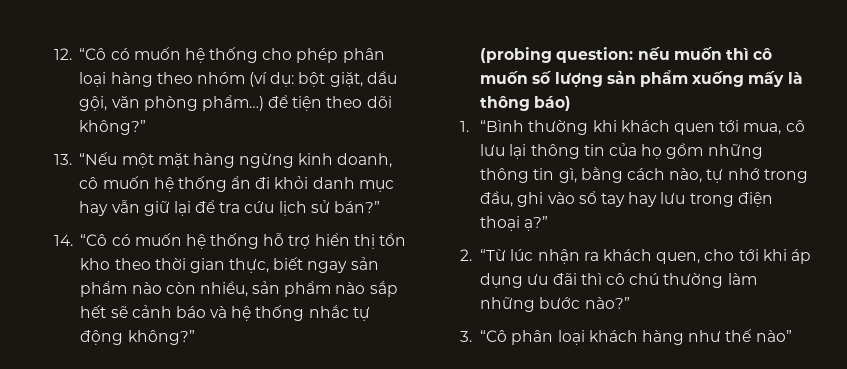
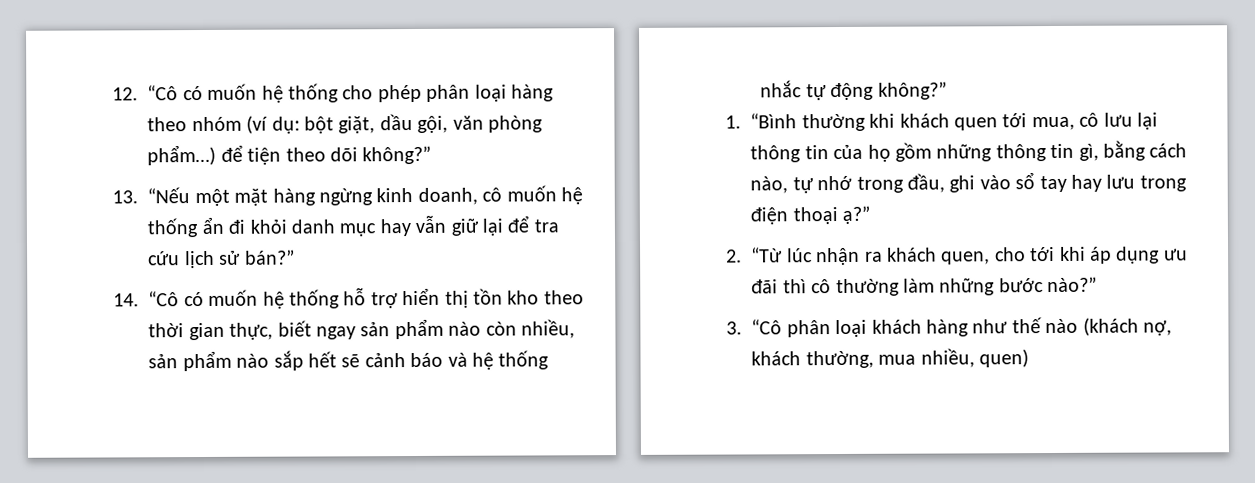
[480,47,773,63] [480,70,803,88] [480,96,572,111] // (probing question: nếu muốn thì cô muốn số lượng sản phẩm xuống mấy là thông báo) -> (947, 90) none
[629,273,660,285] chú -> (832, 286) none
[755,330,792,342] nào” -> [1045,317,1172,336] [751,348,1029,369] nào (khách nợ, khách thường, mua nhiều, quen)

